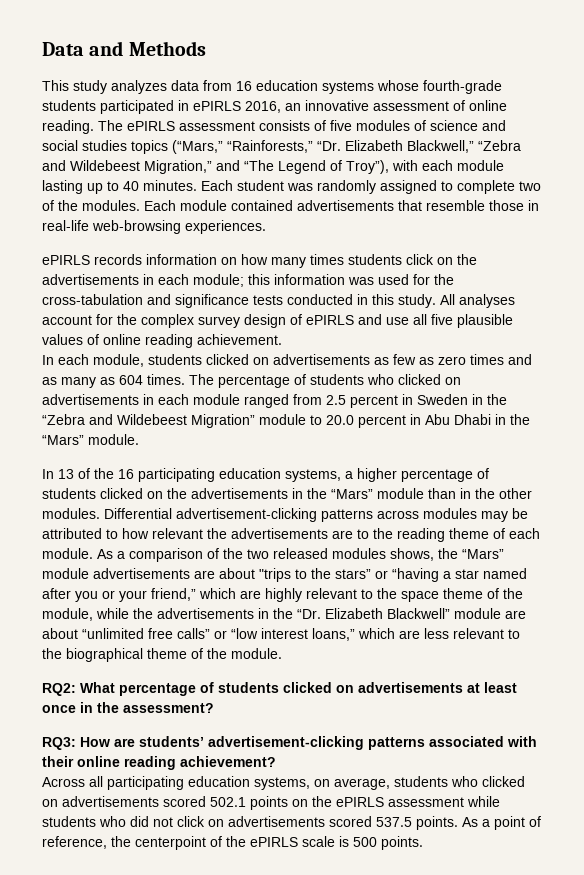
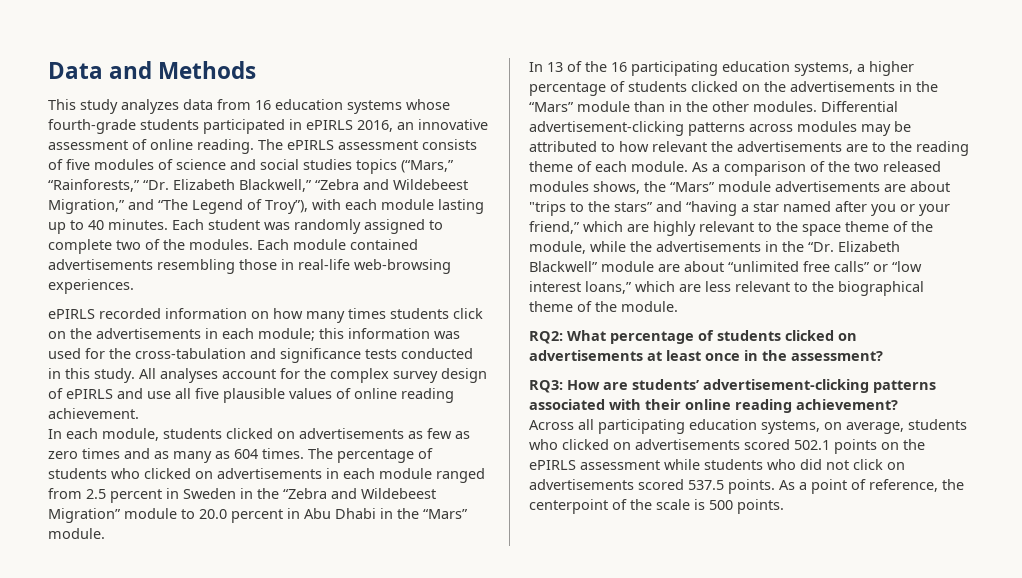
[398,200,485,211] that resemble -> [157,259,235,274] resembling
[94,254,142,265] records -> [99,308,161,319] recorded
[375,570,388,579] or -> [656,201,682,212] and
[250,837,298,847] ePIRLS -> (652, 504) none

